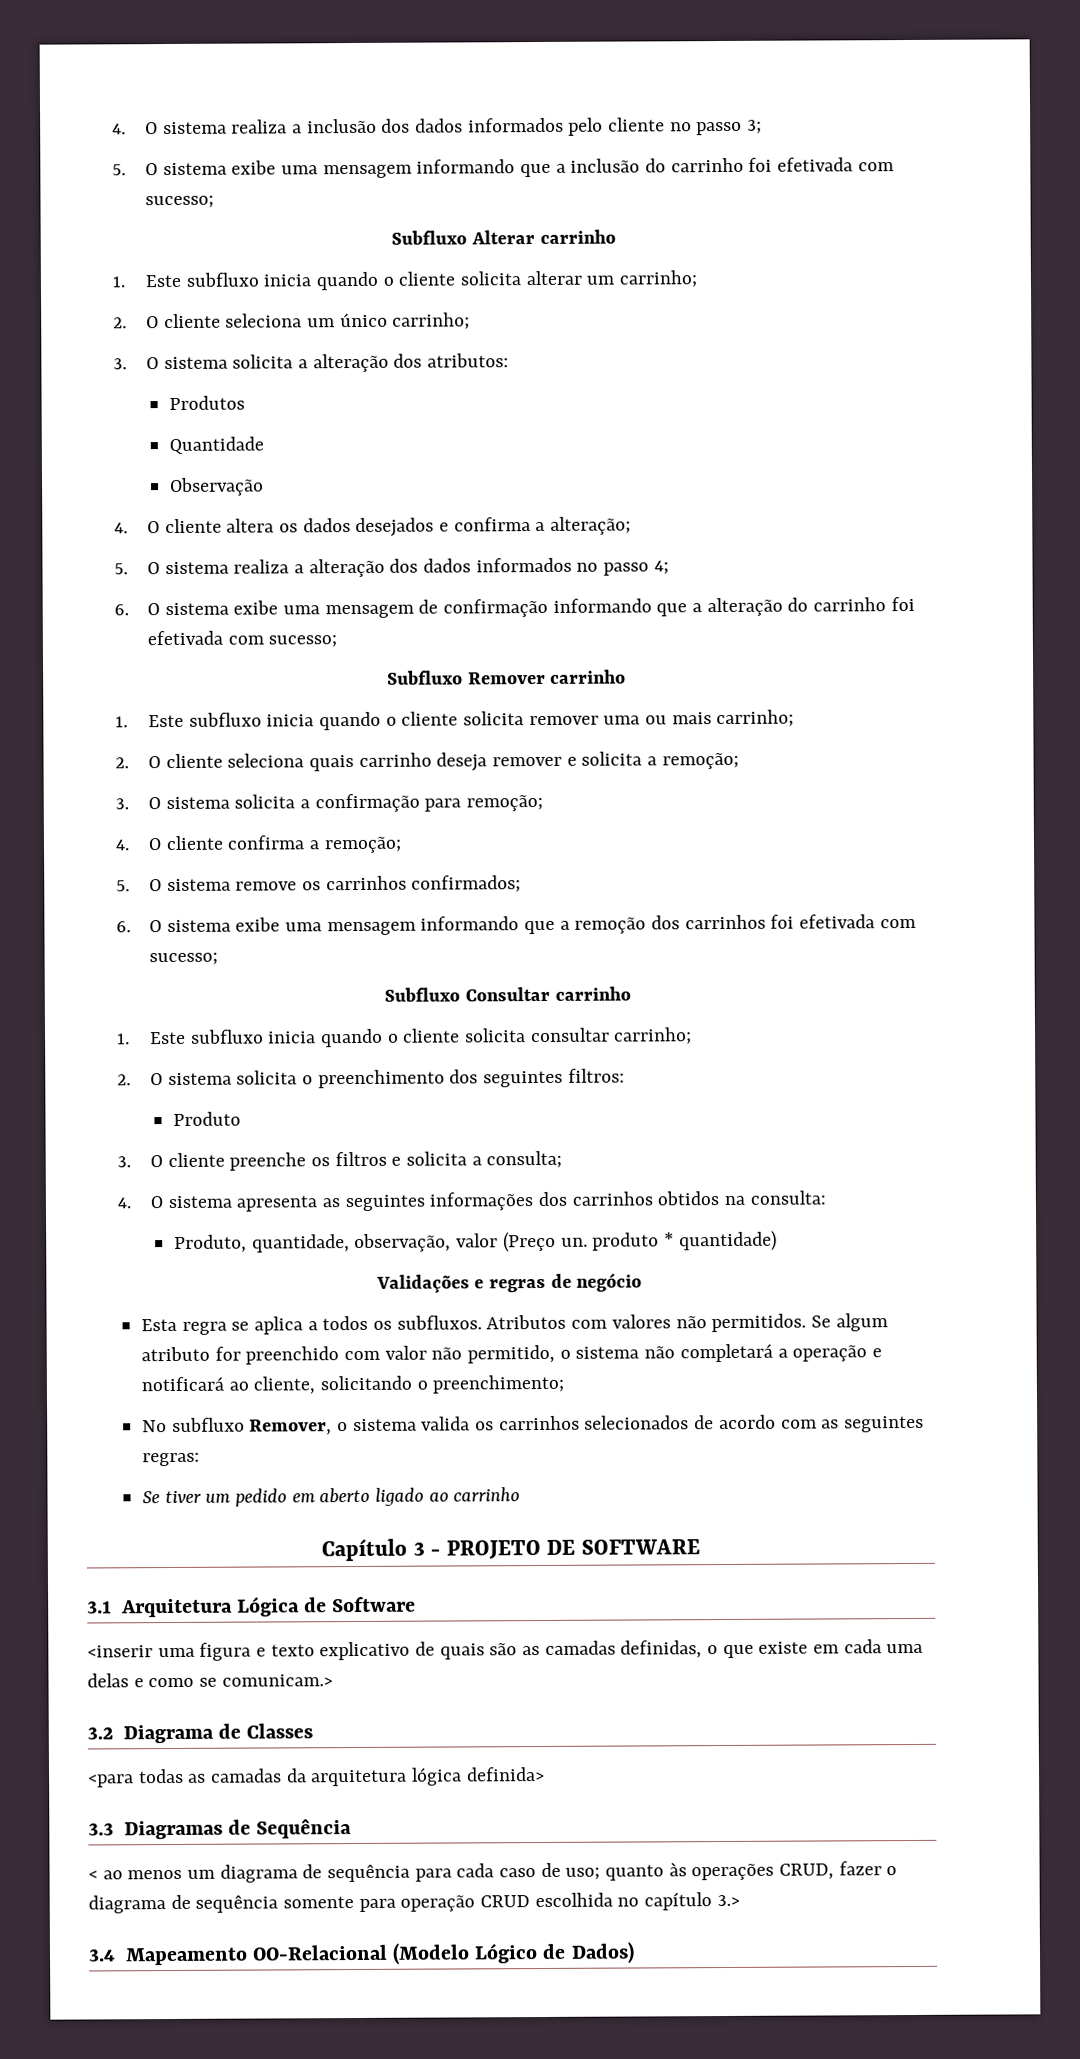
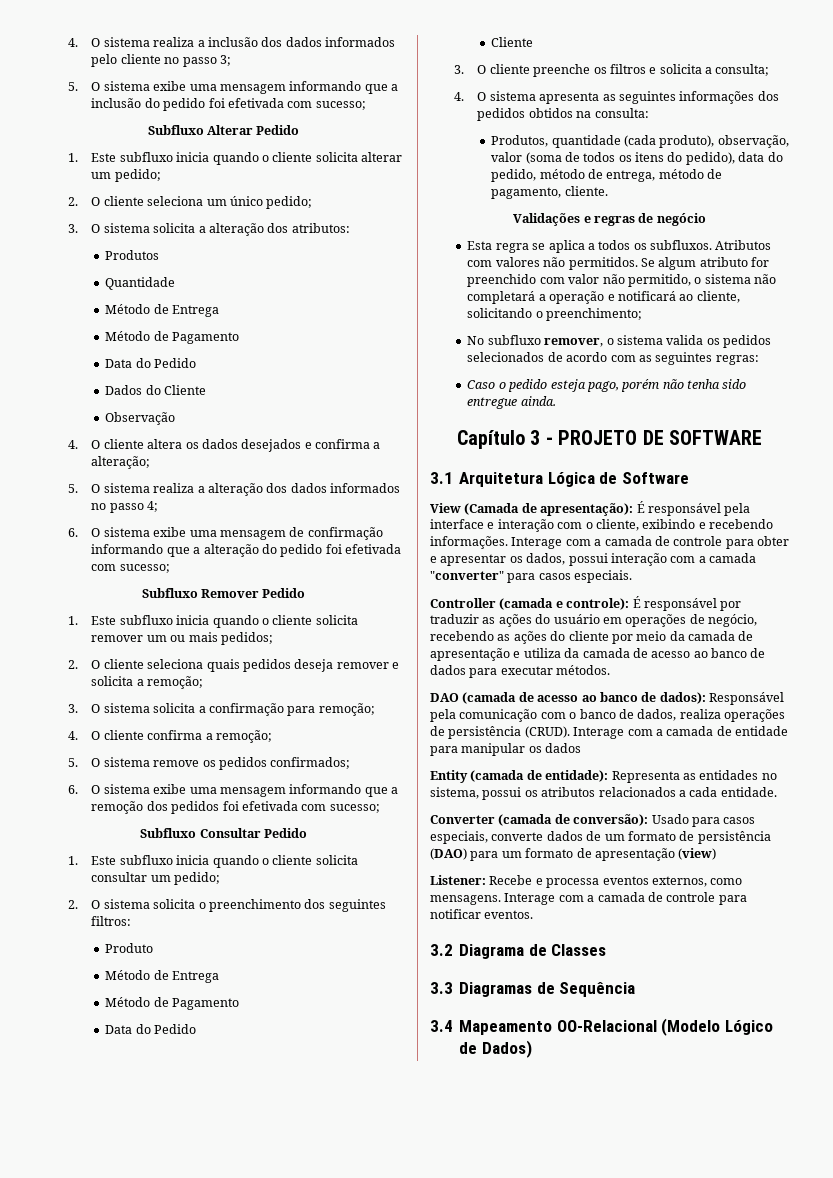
[670,157,744,173] carrinho -> [163,98,206,111] pedido
[539,229,616,244] carrinho -> [256,125,300,135] Pedido
[619,270,698,288] carrinho; -> [114,169,161,182] pedido;
[392,312,471,330] carrinho; -> [266,196,313,209] pedido;
(265, 445) none -> [105,304,219,317] [105,331,239,344] [105,358,196,368] [105,385,206,395] // Método de Entrega // Método de Pagamento // Data do Pedido // Dados do Cliente
[813,597,887,612] carrinho -> [280,544,323,557] pedido
[550,669,627,684] carrinho -> [262,588,306,598] Pedido
[603,715,641,725] uma -> [146,635,167,642] um
[716,709,795,728] carrinho; -> [220,632,273,645] pedidos;
[358,752,432,767] carrinho -> [242,659,291,672] pedidos
[325,875,407,891] carrinhos -> [218,757,267,770] pedidos
[684,914,766,930] carrinhos -> [171,801,220,814] pedidos
[554,986,631,1001] carrinho -> [263,828,307,838] Pedido
[613,1027,693,1045] carrinho; -> [150,872,221,885] um pedido;
(242, 1118) none -> [105,970,219,983] [105,997,239,1010] [105,1024,196,1034] [491,37,534,47] // Método de Entrega // Método de Pagamento // Data do Pedido // Cliente
[571,1191,653,1206] carrinhos -> [477,108,526,121] pedidos
[174,1230,777,1253] Produto, quantidade, observação, valor (Preço un. produto * quantidade) -> [491,135,789,148] [491,152,783,165] [491,169,723,182] [491,186,608,199] Produtos, quantidade (cada produto), observação, valor (soma de todos os itens do pedido), data do pedido, método de entrega, método de pagamento, cliente.
[249,1419,333,1436] Remover, -> [544,338,604,347] remover,
[498,1415,580,1431] carrinhos -> [723,335,772,348] pedidos
[142,1487,521,1507] Se tiver um pedido em aberto ligado ao carrinho -> [467,379,747,392] [467,396,556,409] Caso o pedido esteja pago, porém não tenha sido entregue ainda.
[87,1639,924,1661] [87,1673,333,1688] [87,1723,313,1744] [88,1766,545,1788] [88,1818,352,1840] [88,1861,898,1883] [88,1892,740,1914] <inserir uma figura e texto explicativo de quais são as camadas definidas, o que existe em cada uma delas e como se comunicam.> // 3.2 Diagrama de Classes // <para todas as camadas da arquitetura lógica definida> // 3.3 Diagramas de Sequência // < ao menos um diagrama de sequência para cada caso de uso; quanto às operações CRUD, fazer o diagrama de sequência somente para operação CRUD escolhida no capítulo 3.> -> [430,501,751,516] [430,519,773,532] [430,536,789,549] [430,553,756,566] [430,570,633,583] [430,596,742,611] [430,614,757,627] [430,631,754,644] [430,648,766,661] [430,665,611,678] [430,692,784,705] [430,709,785,722] [430,726,788,739] [430,743,582,756] [430,770,777,783] [430,787,777,800] [430,814,756,827] [430,831,771,844] [430,848,717,861] [430,875,743,888] [430,892,747,905] [430,909,534,919] [430,944,607,959] [430,982,636,997] View (Camada de apresentação): É responsável pela interface e interação com o cliente, exibindo e recebendo informações. Interage com a camada de controle para obter e apresentar os dados, possui interação com a camada "converter" para casos especiais. // Controller (camada e controle): É responsável por traduzir as ações do usuário em operações de negócio, recebendo as ações do cliente por meio da camada de apresentação e utiliza da camada de acesso ao banco de dados para executar métodos. // DAO (camada de acesso ao banco de dados): Responsável pela comunicação com o banco de dados, realiza operações de persistência (CRUD). Interage com a camada de entidade para manipular os dados // Entity (camada de entidade): Representa as entidades no sistema, possui os atributos relacionados a cada entidade. // Converter (camada de conversão): Usado para casos especiais, converte dados de um formato de persistência (DAO) para um formato de apresentação (view) // Listener: Recebe e processa eventos externos, como mensagens. Interage com a camada de controle para notificar eventos. // 3.2 Diagrama de Classes // 3.3 Diagramas de Sequência

